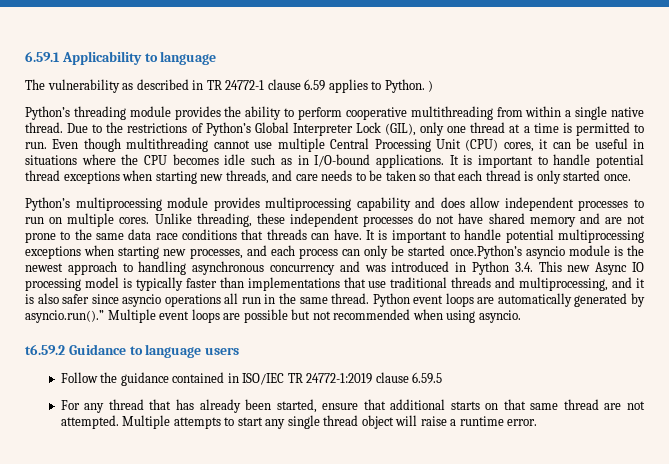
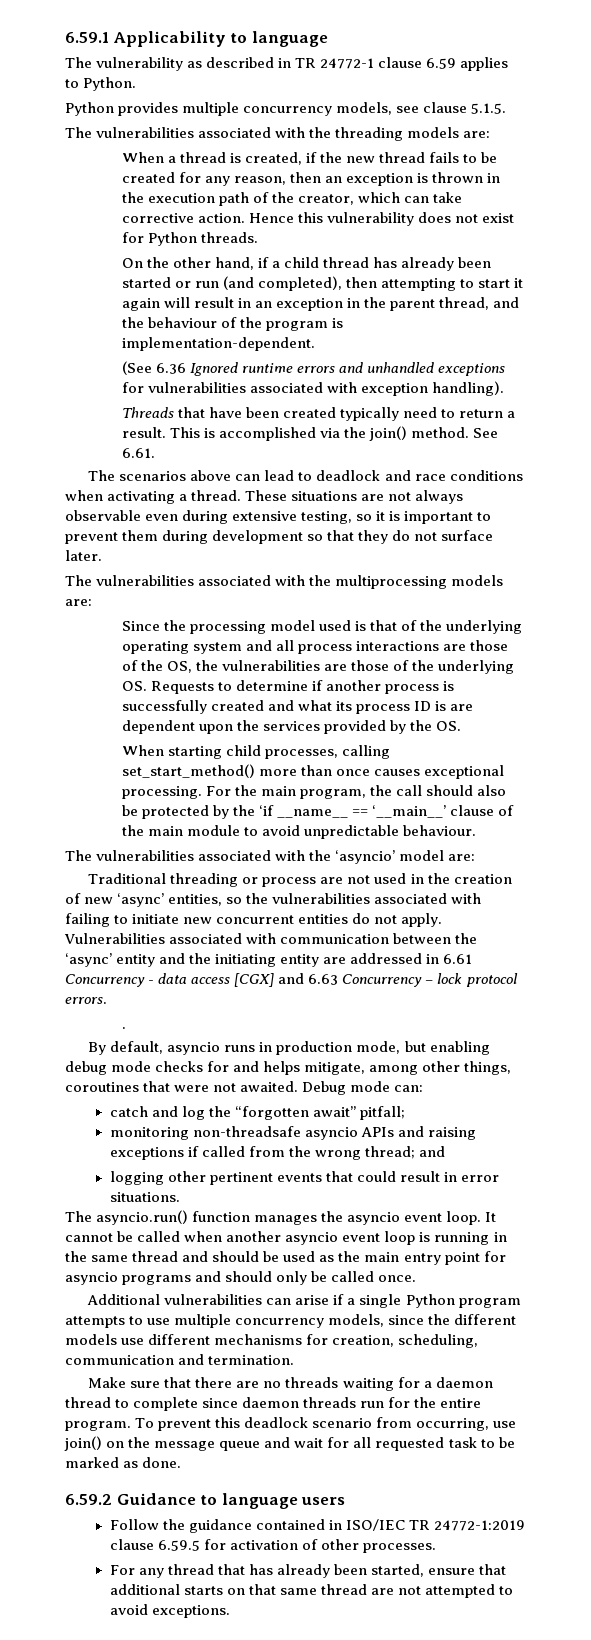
[428,80,434,92] [25,106,644,120] [25,122,645,136] [25,138,644,152] [25,154,644,168] [25,170,631,184] [25,197,644,211] [25,213,645,227] [25,229,645,243] [25,245,644,259] [25,261,644,275] [25,277,646,291] [25,293,645,307] [25,309,521,323] [25,344,65,355] ) // Python’s threading module provides the ability to perform cooperative multithreading from within a single native thread. Due to the restrictions of Python’s Global Interpreter Lock (GIL), only one thread at a time is permitted to run. Even though multithreading cannot use multiple Central Processing Unit (CPU) cores, it can be useful in situations where the CPU becomes idle such as in I/O-bound applications. It is important to handle potential thread exceptions when starting new threads, and care needs to be taken so that each thread is only started once. // Python’s multiprocessing module provides multiprocessing capability and does allow independent processes to run on multiple cores. Unlike threading, these independent processes do not have shared memory and are not prone to the same data race conditions that threads can have. It is important to handle potential multiprocessing exceptions when starting new processes, and each process can only be started once.Python’s asyncio module is the newest approach to handling asynchronous concurrency and was introduced in Python 3.4. This new Async IO processing model is typically faster than implementations that use traditional threads and multiprocessing, and it is also safer since asyncio operations all run in the same thread. Python event loops are automatically generated by asyncio.run().” Multiple event loops are possible but not recommended when using asyncio. // t6.59.2 -> [65,102,507,116] [65,127,491,141] [121,152,498,165] [121,172,501,186] [121,192,463,206] [121,212,515,226] [121,232,258,246] [121,257,492,271] [121,276,524,291] [121,297,520,311] [121,317,344,331] [121,337,315,351] [121,361,506,376] [121,381,505,396] [121,407,516,421] [121,426,499,441] [121,448,155,458] [88,470,523,481] [65,490,464,504] [65,510,492,524] [65,530,494,544] [65,550,102,561] [65,575,504,589] [65,599,92,606] [121,620,523,634] [121,640,509,654] [121,660,515,674] [121,680,455,694] [121,700,474,714] [121,720,462,734] [121,745,391,759] [121,764,505,779] [121,785,507,799] [121,805,515,819] [121,825,477,839] [65,850,476,864] [88,873,512,887] [65,893,482,907] [65,913,443,927] [64,933,478,944] [65,953,473,967] [65,973,518,987] [65,997,107,1004] [121,1027,126,1029] [88,1041,490,1055] [65,1061,512,1075] [65,1081,424,1095] [109,1106,406,1120] [109,1126,477,1140] [109,1146,446,1160] [109,1171,500,1185] [109,1192,180,1202] [65,1210,497,1225] [65,1231,507,1245] [65,1251,506,1265] [65,1271,417,1285] [87,1294,521,1308] [65,1314,517,1328] [65,1334,479,1348] [65,1354,295,1365] [88,1377,493,1391] [65,1397,482,1411] [65,1417,517,1431] [64,1436,515,1451] [65,1457,182,1468] [65,1494,112,1505] // Python provides multiple concurrency models, see clause 5.1.5. // The vulnerabilities associated with the threading models are: // When a thread is created, if the new thread fails to be created for any reason, then an exception is thrown in the execution path of the creator, which can take corrective action. Hence this vulnerability does not exist for Python threads. // On the other hand, if a child thread has already been started or run (and completed), then attempting to start it again will result in an exception in the parent thread, and the behaviour of the program is implementation-dependent. // (See 6.36 Ignored runtime errors and unhandled exceptions for vulnerabilities associated with exception handling). // Threads that have been created typically need to return a result. This is accomplished via the join() method. See 6.61. // The scenarios above can lead to deadlock and race conditions when activating a thread. These situations are not always observable even during extensive testing, so it is important to prevent them during development so that they do not surface later. // The vulnerabilities associated with the multiprocessing models are: // Since the processing model used is that of the underlying operating system and all process interactions are those of the OS, the vulnerabilities are those of the underlying OS. Requests to determine if another process is successfully created and what its process ID is are dependent upon the services provided by the OS. // When starting child processes, calling set_start_method() more than once causes exceptional processing. For the main program, the call should also be protected by the ‘if __name__ == ‘__main__’ clause of the main module to avoid unpredictable behaviour. // The vulnerabilities associated with the ‘asyncio’ model are: // Traditional threading or process are not used in the creation of new ‘async’ entities, so the vulnerabilities associated with failing to initiate new concurrent entities do not apply. Vulnerabilities associated with communication between the ‘async’ entity and the initiating entity are addressed in 6.61 Concurrency - data access [CGX] and 6.63 Concurrency – lock protocol errors. // . // By default, asyncio runs in production mode, but enabling debug mode checks for and helps mitigate, among other things, coroutines that were not awaited. Debug mode can: // catch and log the “forgotten await” pitfall; // monitoring non-threadsafe asyncio APIs and raising exceptions if called from the wrong thread; and // logging other pertinent events that could result in error situations. // The asyncio.run() function manages the asyncio event loop. It cannot be called when another asyncio event loop is running in the same thread and should be used as the main entry point for asyncio programs and should only be called once. // Additional vulnerabilities can arise if a single Python program attempts to use multiple concurrency models, since the different models use different mechanisms for creation, scheduling, communication and termination. // Make sure that there are no threads waiting for a daemon thread to complete since daemon threads run for the entire program. To prevent this deadlock scenario from occurring, use join() on the message queue and wait for all requested task to be marked as done. // 6.59.2
(443, 378) none -> [204,1539,437,1553] for activation of other processes.
[60,415,538,429] attempted. Multiple attempts to start any single thread object will raise a runtime error. -> [425,1584,514,1598] [109,1604,230,1618] attempted to avoid exceptions.

